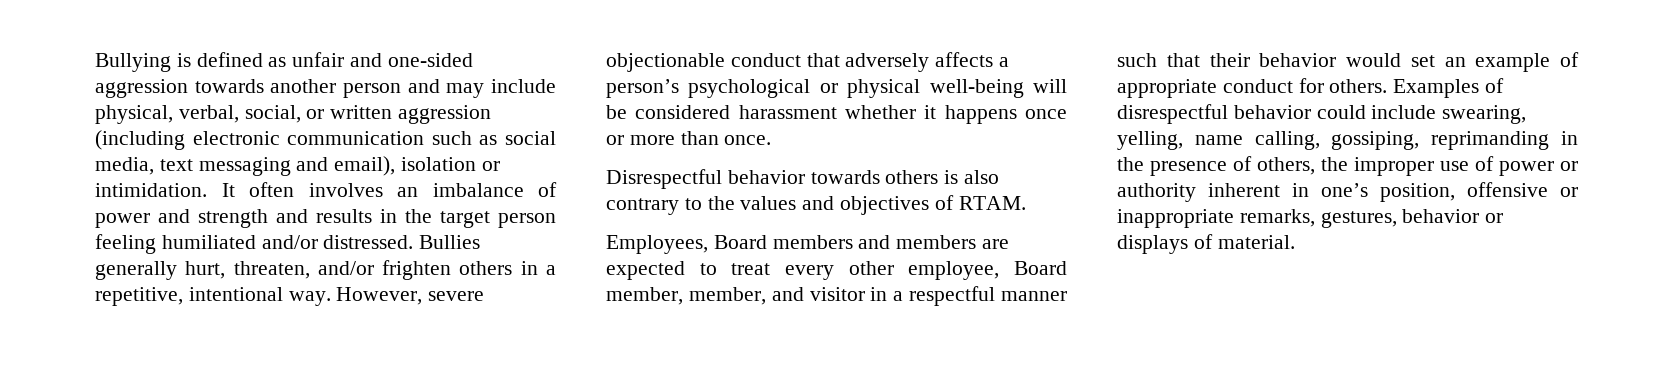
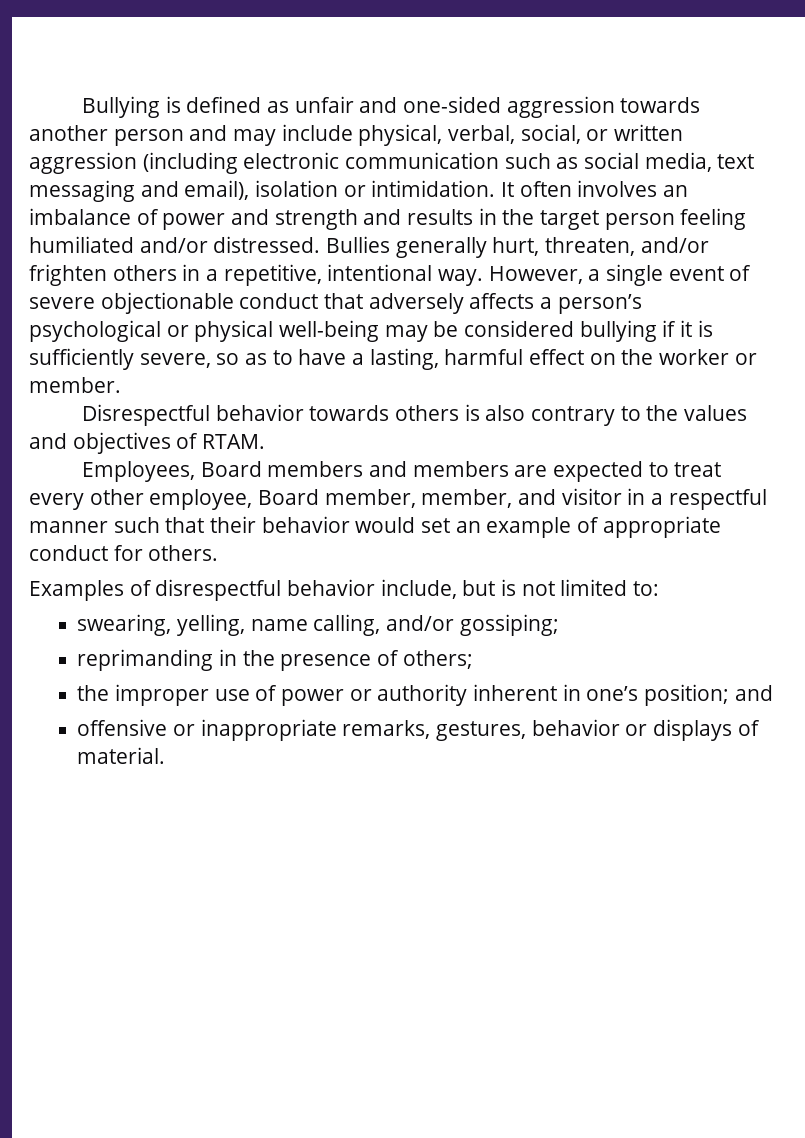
(423, 296) none -> [588,264,752,286] a single event of
[1033,79,1067,93] will -> [384,325,428,342] may
[738,105,1067,124] [606,131,772,145] harassment whether it happens once or more than once. -> [579,320,713,342] [29,348,757,370] [29,377,121,393] bullying if it is sufficiently severe, so as to have a lasting, harmful effect on the worker or member.
(1388, 86) none -> (219, 553) //
[1316,105,1437,119] could include -> [380,579,660,599] include, but is not limited to: //
[1331,131,1420,150] gossiping, -> [386,614,559,636] and/or gossiping; //
[1257,157,1315,175] others, -> [402,650,473,669] others; //
[1380,183,1455,202] position, -> [644,684,773,706] position; and //

